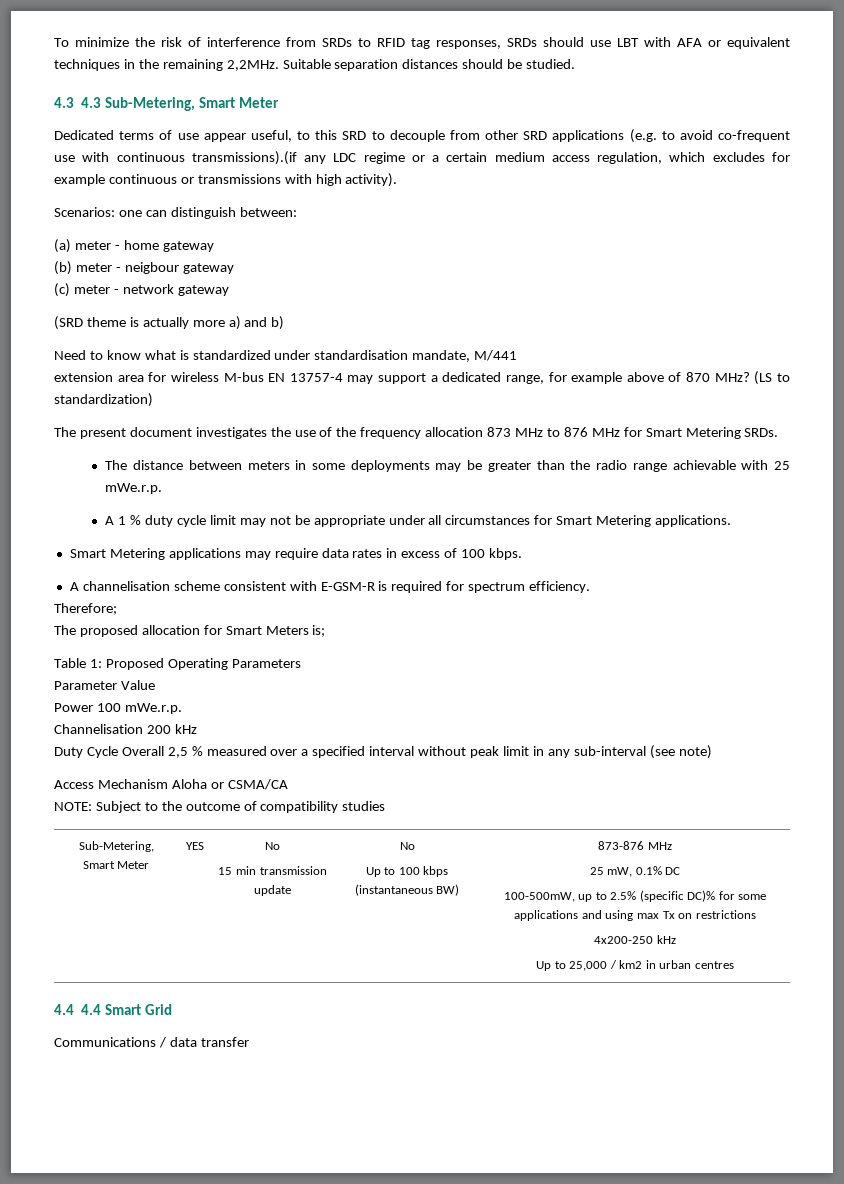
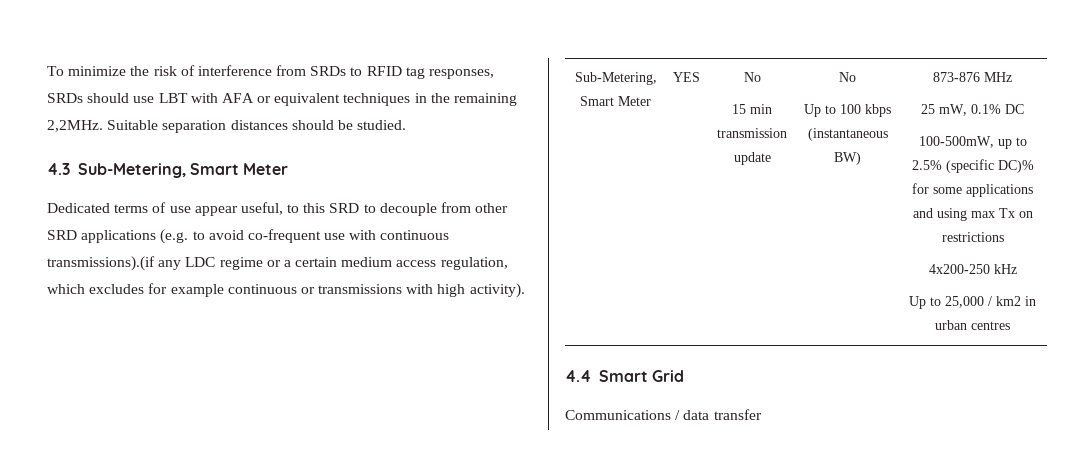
[81,97,102,108] 4.3 -> (70, 169) none
[54,207,297,219] [54,239,214,253] [54,261,234,275] [54,283,229,297] [54,316,285,330] [54,350,518,362] [54,371,791,385] [54,393,153,407] [54,427,779,439] [105,460,790,472] [105,483,163,494] [105,515,732,527] [69,548,523,560] [69,581,591,593] [54,603,117,615] [54,625,326,637] [54,658,301,670] [54,680,155,690] [54,703,182,714] [54,724,197,734] [54,745,712,759] [54,779,288,790] [54,801,386,813] // Scenarios: one can distinguish between: // (a) meter - home gateway // (b) meter - neigbour gateway // (c) meter - network gateway // (SRD theme is actually more a) and b) // Need to know what is standardized under standardisation mandate, M/441 // extension area for wireless M-bus EN 13757-4 may support a dedicated range, for example above of 870 MHz? (LS to standardization) // The present document investigates the use of the frequency allocation 873 MHz to 876 MHz for Smart Metering SRDs. // The distance between meters in some deployments may be greater than the radio range achievable with 25 mWe.r.p. // A 1 % duty cycle limit may not be appropriate under all circumstances for Smart Metering applications. // Smart Metering applications may require data rates in excess of 100 kbps. // A channelisation scheme consistent with E-GSM-R is required for spectrum efficiency. // Therefore; // The proposed allocation for Smart Meters is; // Table 1: Proposed Operating Parameters // Parameter Value // Power 100 mWe.r.p. // Channelisation 200 kHz // Duty Cycle Overall 2,5 % measured over a specified interval without peak limit in any sub-interval (see note) // Access Mechanism Aloha or CSMA/CA // NOTE: Subject to the outcome of compatibility studies -> (525, 290) none
[81,1004,102,1015] 4.4 -> (591, 376) none

